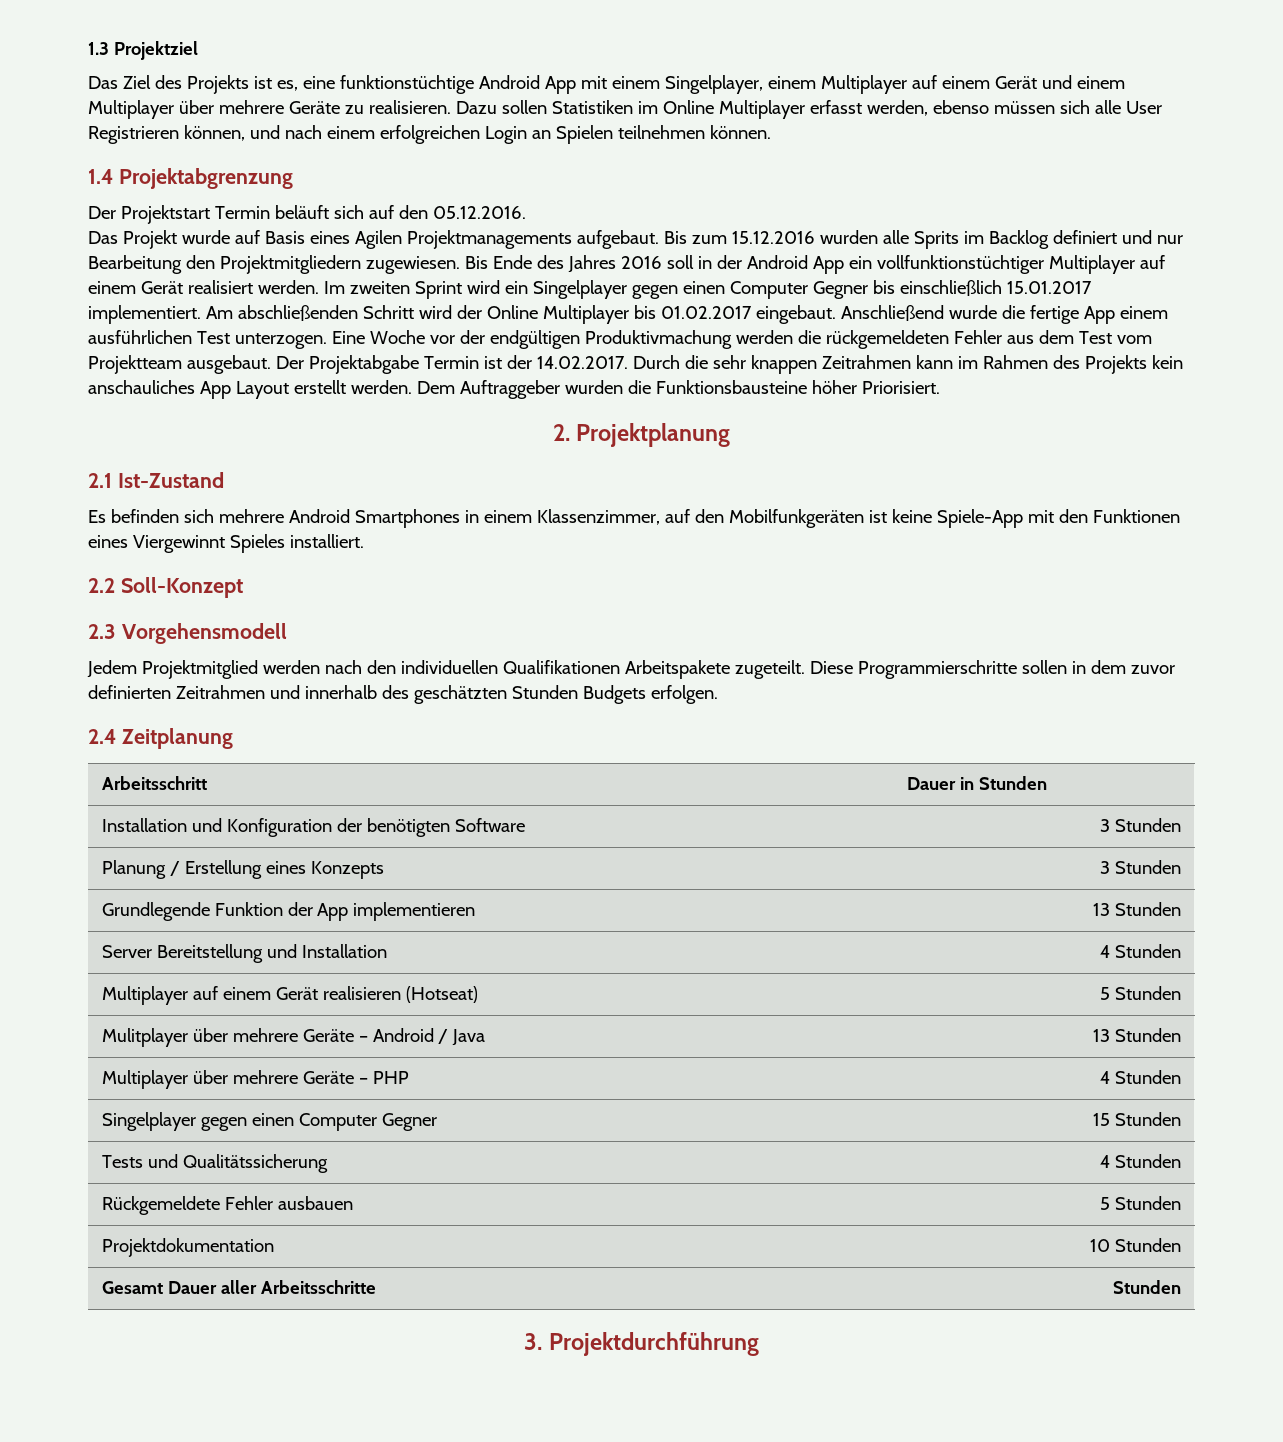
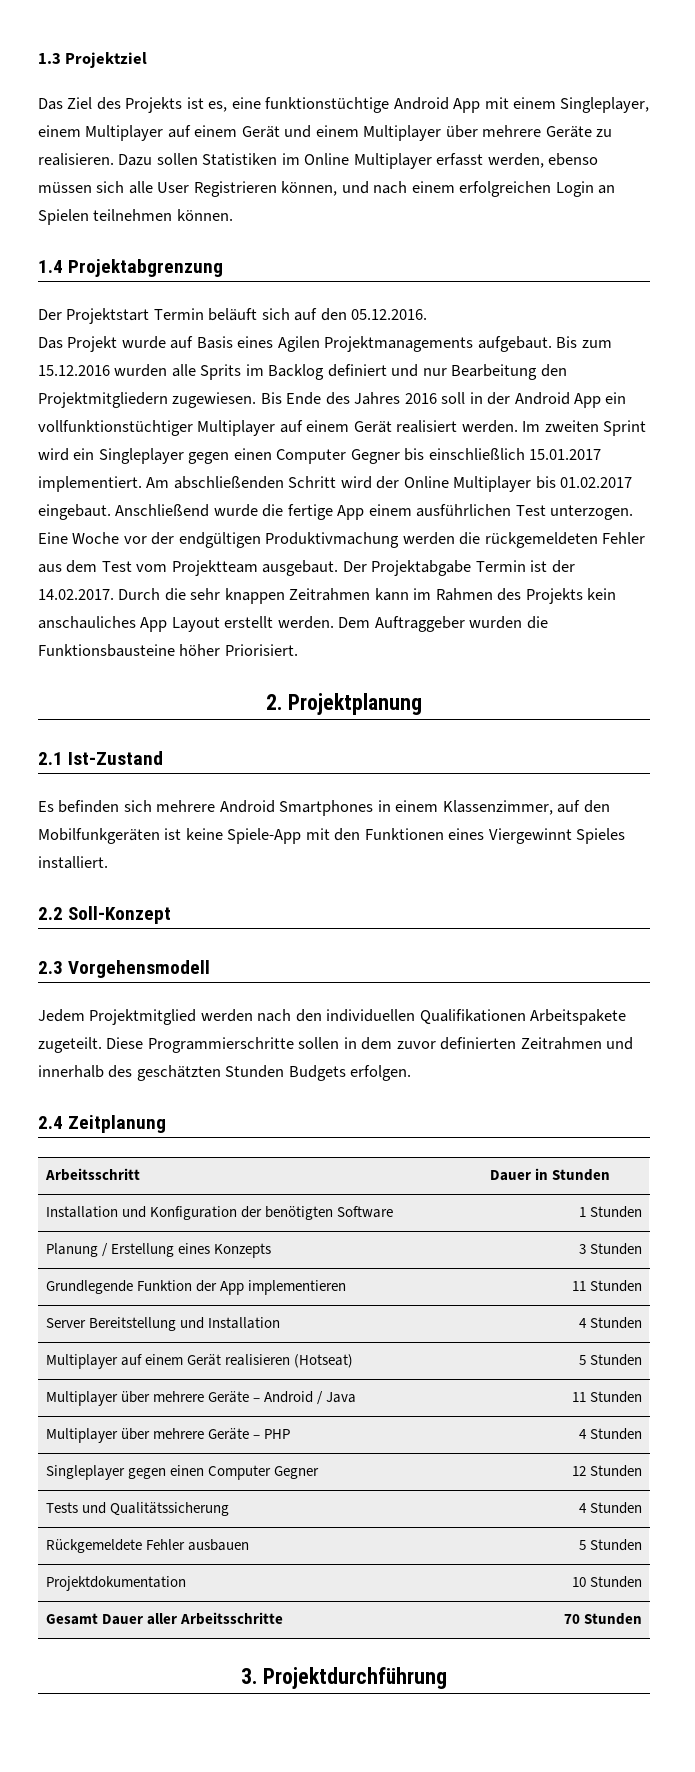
[664,75,763,94] Singelplayer, -> [560,97,650,113] Singleplayer,
[532,280,627,299] Singelplayer -> [98,448,184,464] Singleplayer
[1100,819,1111,832] 3 -> [579,1207,587,1217] 1
[1093,903,1111,916] 13 -> [572,1281,587,1291] 11
[101,1028,188,1047] Mulitplayer -> [45,1391,118,1406] Multiplayer
[1093,1029,1111,1042] 13 -> [572,1392,587,1402] 11
[101,1112,196,1131] Singelplayer -> [45,1465,125,1480] Singleplayer
[1093,1113,1111,1126] 15 -> [572,1466,587,1476] 12
(376, 1287) none -> [564,1614,581,1624] 70

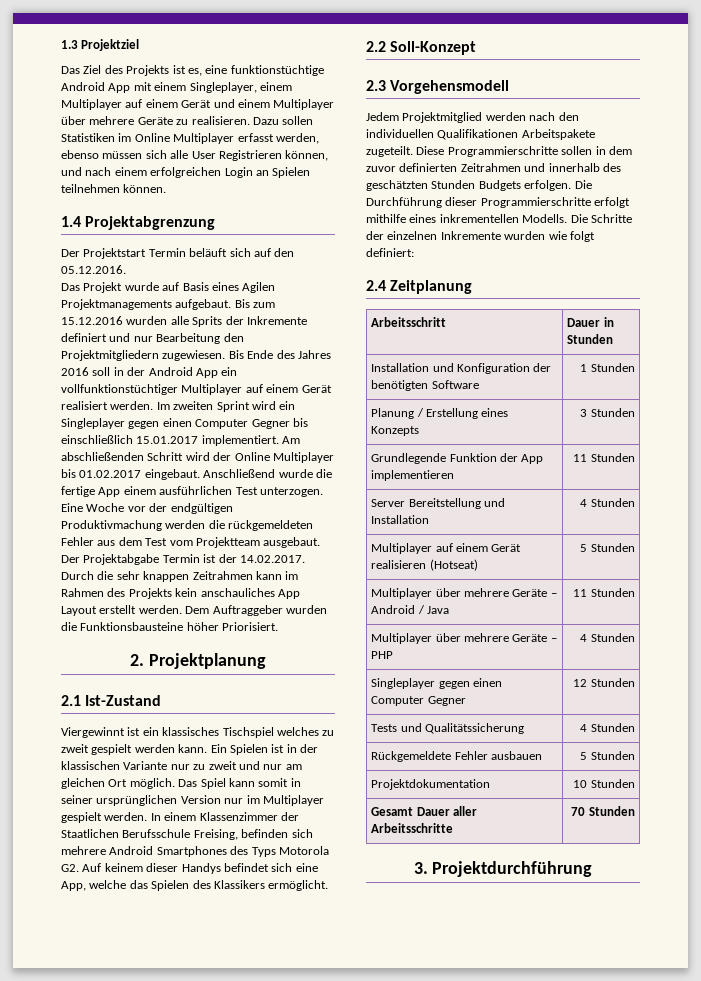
[245,364,325,380] im Backlog -> [225,316,307,325] der Inkremente
[38,801,54,812] Es -> [61,727,335,738] [61,744,318,755] [61,761,302,770] [61,778,301,789] [61,795,324,806] [61,812,299,823] [61,829,238,840] Viergewinnt ist ein klassisches Tischspiel welches zu zweit gespielt werden kann. Ein Spielen ist in der klassischen Variante nur zu zweit und nur am gleichen Ort möglich. Das Spiel kann somit in seiner ursprünglichen Version nur im Multiplayer gespielt werden. In einem Klassenzimmer der Staatlichen Berufsschule Freising,
[377,800,610,815] [38,828,626,844] [38,856,108,869] in einem Klassenzimmer, auf den Mobilfunkgeräten ist keine Spiele-App mit den Funktionen eines Viergewinnt Spieles installiert. -> [230,846,329,857] [61,863,318,874] [61,880,329,891] des Typs Motorola G2. Auf keinem dieser Handys befindet sich eine App, welche das Spielen des Klassikers ermöglicht.
(412, 1073) none -> [574,180,592,189] [366,197,631,208] [366,214,632,223] [366,231,595,242] [366,248,414,257] Die Durchführung dieser Programmierschritte erfolgt mithilfe eines inkrementellen Modells. Die Schritte der einzelnen Inkremente wurden wie folgt definiert:

